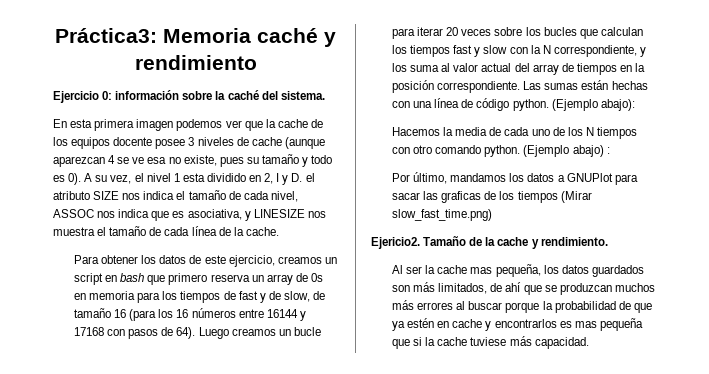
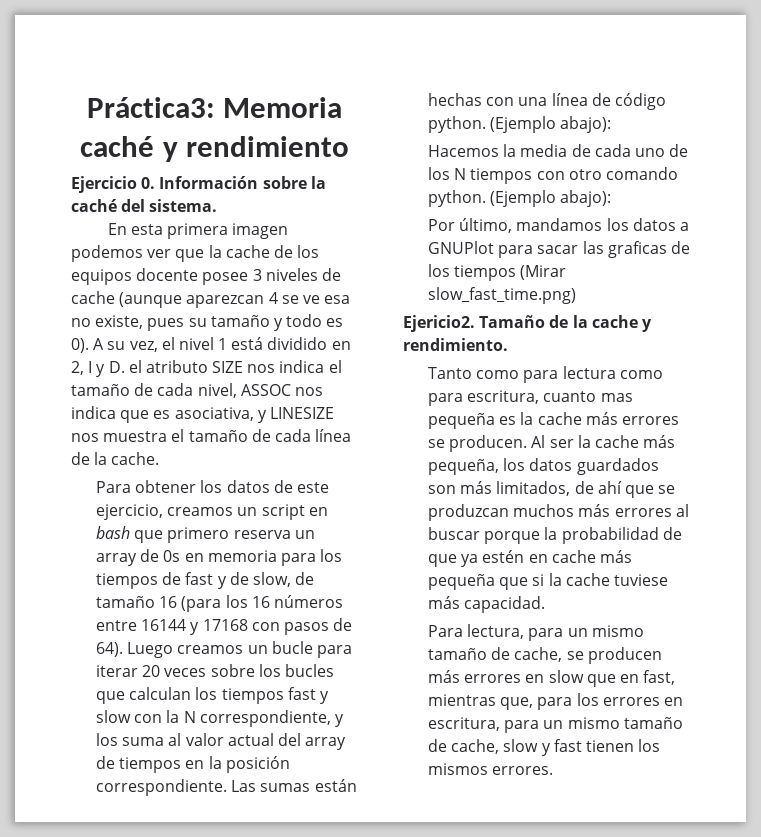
[102,90,180,100] 0: información -> [141,176,259,189] 0. Información
[182,173,205,182] esta -> [231,337,264,350] está
[572,145,610,157] abajo) : -> [560,190,612,207] abajo):
(608, 241) none -> [428,366,663,383] [428,390,633,406] [428,412,679,429] [428,435,528,452] Tanto como para lectura como para escritura, cuanto mas pequeña es la cache más errores se producen.
[470,267,493,274] mas -> [643,435,676,448] más
[485,319,597,331] y encontrarlos es mas -> [599,550,632,563] más
(589, 343) none -> [428,624,644,641] [428,647,662,664] [428,670,676,687] [428,693,683,710] [428,717,683,733] [428,739,661,756] [428,763,554,775] // Para lectura, para un mismo tamaño de cache, se producen más errores en slow que en fast, mientras que, para los errores en escritura, para un mismo tamaño de cache, slow y fast tienen los mismos errores.

